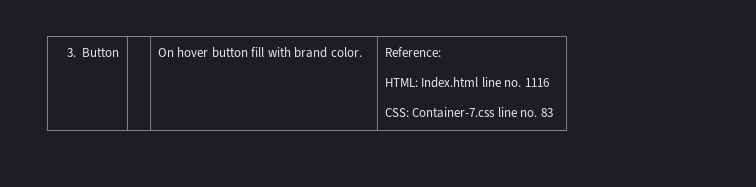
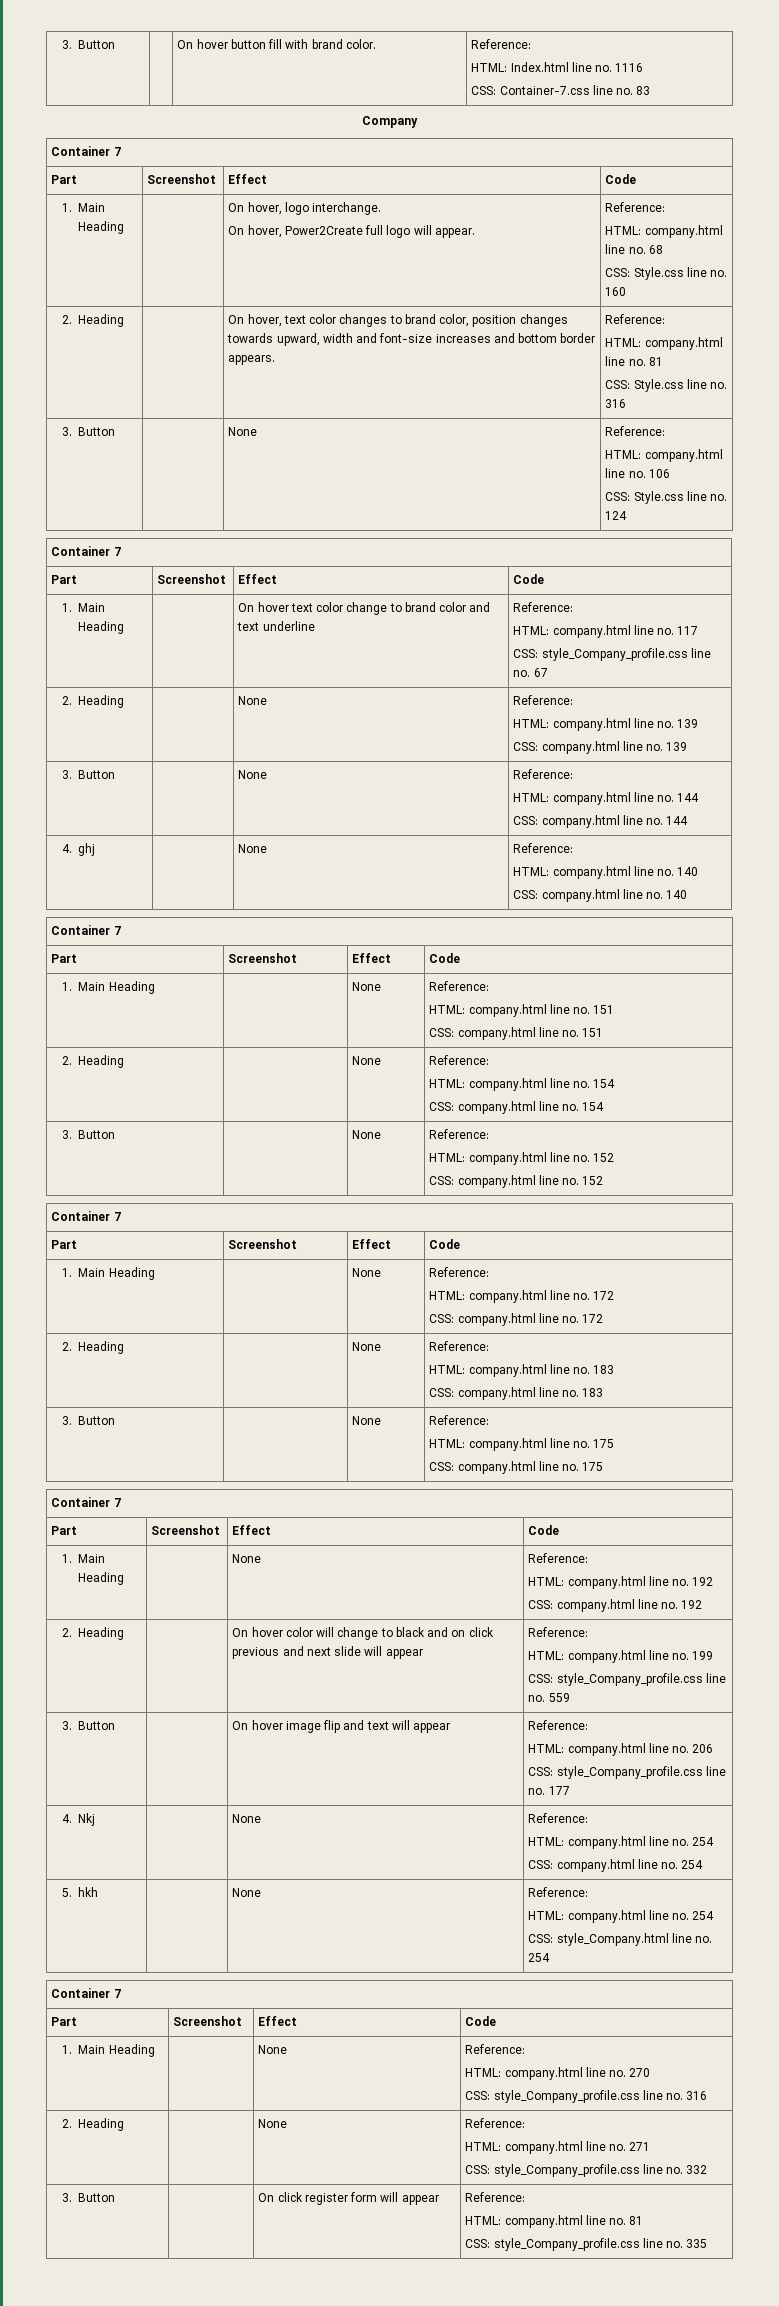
(553, 112) none -> [362,116,418,128] [51,146,121,156] [51,175,78,184] [147,174,217,184] [228,174,268,184] [605,174,637,184] [62,203,106,212] [78,221,125,234] [228,202,382,215] [228,225,475,238] [605,202,666,212] [605,225,723,238] [605,244,663,254] [605,267,728,280] [605,287,627,296] [62,314,125,327] [228,314,568,327] [227,333,596,346] [228,355,276,365] [605,314,666,324] [605,337,723,350] [605,356,663,366] [605,379,728,392] [605,399,627,408] [62,427,116,436] [228,427,258,436] [605,426,666,436] [605,449,723,462] [605,468,670,478] [605,491,728,504] [605,511,628,520] [51,546,121,556] [51,575,78,584] [157,574,227,584] [238,574,278,584] [513,574,545,584] [62,603,106,612] [78,621,125,634] [238,602,491,615] [237,621,315,631] [513,602,574,612] [513,625,699,638] [513,648,711,661] [513,668,548,677] [62,695,125,708] [238,696,268,705] [513,695,574,705] [513,718,699,731] [513,741,688,754] [62,770,116,779] [238,770,268,779] [513,769,574,779] [513,792,700,805] [513,815,689,828] [62,843,96,856] [238,844,268,853] [513,843,574,853] [513,866,699,879] [513,889,688,902] [51,925,121,935] [51,954,78,963] [228,953,298,963] [352,953,392,963] [429,953,461,963] [62,981,155,994] [352,982,382,991] [429,981,490,991] [429,1004,615,1017] [429,1027,604,1040] [62,1055,125,1068] [352,1056,382,1065] [429,1055,490,1065] [429,1078,616,1091] [429,1101,605,1114] [62,1130,116,1139] [352,1130,382,1139] [429,1129,490,1139] [429,1152,615,1165] [429,1175,604,1188] [51,1211,121,1221] [51,1240,78,1249] [228,1239,298,1249] [352,1239,392,1249] [429,1239,461,1249] [62,1267,155,1280] [352,1268,382,1277] [429,1267,490,1277] [429,1290,615,1303] [429,1313,604,1326] [62,1341,125,1354] [352,1342,382,1351] [429,1341,490,1351] [429,1364,615,1377] [429,1387,604,1400] [62,1416,116,1425] [352,1416,382,1425] [429,1415,490,1425] [429,1438,615,1451] [429,1461,604,1474] [51,1497,121,1507] [51,1526,78,1535] [151,1525,221,1535] [232,1525,272,1535] [528,1525,560,1535] [62,1554,106,1563] [78,1572,125,1585] [232,1554,262,1563] [528,1553,589,1563] [528,1576,714,1589] [528,1599,703,1612] [62,1627,125,1640] [232,1627,494,1640] [232,1646,423,1659] [528,1627,589,1637] [528,1650,714,1663] [528,1673,726,1686] [528,1693,570,1702] [62,1721,116,1730] [232,1720,451,1733] [528,1720,589,1730] [528,1743,714,1756] [528,1766,726,1779] [528,1786,570,1795] [62,1813,96,1826] [232,1814,262,1823] [528,1813,589,1823] [528,1836,715,1849] [528,1859,704,1872] [62,1887,99,1897] [232,1888,262,1897] [528,1887,589,1897] [528,1910,715,1923] [528,1933,713,1946] [528,1953,551,1962] [51,1988,121,1998] [51,2017,78,2026] [173,2016,243,2026] [258,2016,298,2026] [465,2016,497,2026] [62,2044,155,2057] [258,2045,288,2054] [465,2044,526,2054] [465,2067,651,2080] [465,2090,708,2103] [62,2118,125,2131] [258,2119,288,2128] [465,2118,526,2128] [465,2141,651,2154] [465,2164,708,2177] [62,2193,116,2202] [258,2192,439,2205] [465,2192,526,2202] [465,2215,644,2228] [465,2238,708,2251] // Company // Container 7 // Part | Screenshot | Effect | Code // 1. Main Heading | | On hover, logo interchange. // On hover, Power2Create full logo will appear. | Reference: // HTML: company.html line no. 68 // CSS: Style.css line no. 160 // 2. Heading | | On hover, text color changes to brand color, position changes towards upward, width and font-size increases and bottom border appears. | Reference: // HTML: company.html line no. 81 // CSS: Style.css line no. 316 // 3. Button | | None | Reference: // HTML: company.html line no. 106 // CSS: Style.css line no. 124 // Container 7 // Part | Screenshot | Effect | Code // 1. Main Heading | | On hover text color change to brand color and text underline | Reference: // HTML: company.html line no. 117 // CSS: style_Company_profile.css line no. 67 // 2. Heading | | None | Reference: // HTML: company.html line no. 139 // CSS: company.html line no. 139 // 3. Button | | None | Reference: // HTML: company.html line no. 144 // CSS: company.html line no. 144 // 4. ghj | | None | Reference: // HTML: company.html line no. 140 // CSS: company.html line no. 140 // Container 7 // Part | Screenshot | Effect | Code // 1. Main Heading | | None | Reference: // HTML: company.html line no. 151 // CSS: company.html line no. 151 // 2. Heading | | None | Reference: // HTML: company.html line no. 154 // CSS: company.html line no. 154 // 3. Button | | None | Reference: // HTML: company.html line no. 152 // CSS: company.html line no. 152 // Container 7 // Part | Screenshot | Effect | Code // 1. Main Heading | | None | Reference: // HTML: company.html line no. 172 // CSS: company.html line no. 172 // 2. Heading | | None | Reference: // HTML: company.html line no. 183 // CSS: company.html line no. 183 // 3. Button | | None | Reference: // HTML: company.html line no. 175 // CSS: company.html line no. 175 // Container 7 // Part | Screenshot | Effect | Code // 1. Main Heading | | None | Reference: // HTML: company.html line no. 192 // CSS: company.html line no. 192 // 2. Heading | | On hover color will change to black and on click previous and next slide will appear | Reference: // HTML: company.html line no. 199 // CSS: style_Company_profile.css line no. 559 // 3. Button | | On hover image flip and text will appear | Reference: // HTML: company.html line no. 206 // CSS: style_Company_profile.css line no. 177 // 4. Nkj | | None | Reference: // HTML: company.html line no. 254 // CSS: company.html line no. 254 // 5. hkh | | None | Reference: // HTML: company.html line no. 254 // CSS: style_Company.html line no. 254 // Container 7 // Part | Screenshot | Effect | Code // 1. Main Heading | | None | Reference: // HTML: company.html line no. 270 // CSS: style_Company_profile.css line no. 316 // 2. Heading | | None | Reference: // HTML: company.html line no. 271 // CSS: style_Company_profile.css line no. 332 // 3. Button | | On click register form will appear | Reference: // HTML: company.html line no. 81 // CSS: style_Company_profile.css line no. 335

